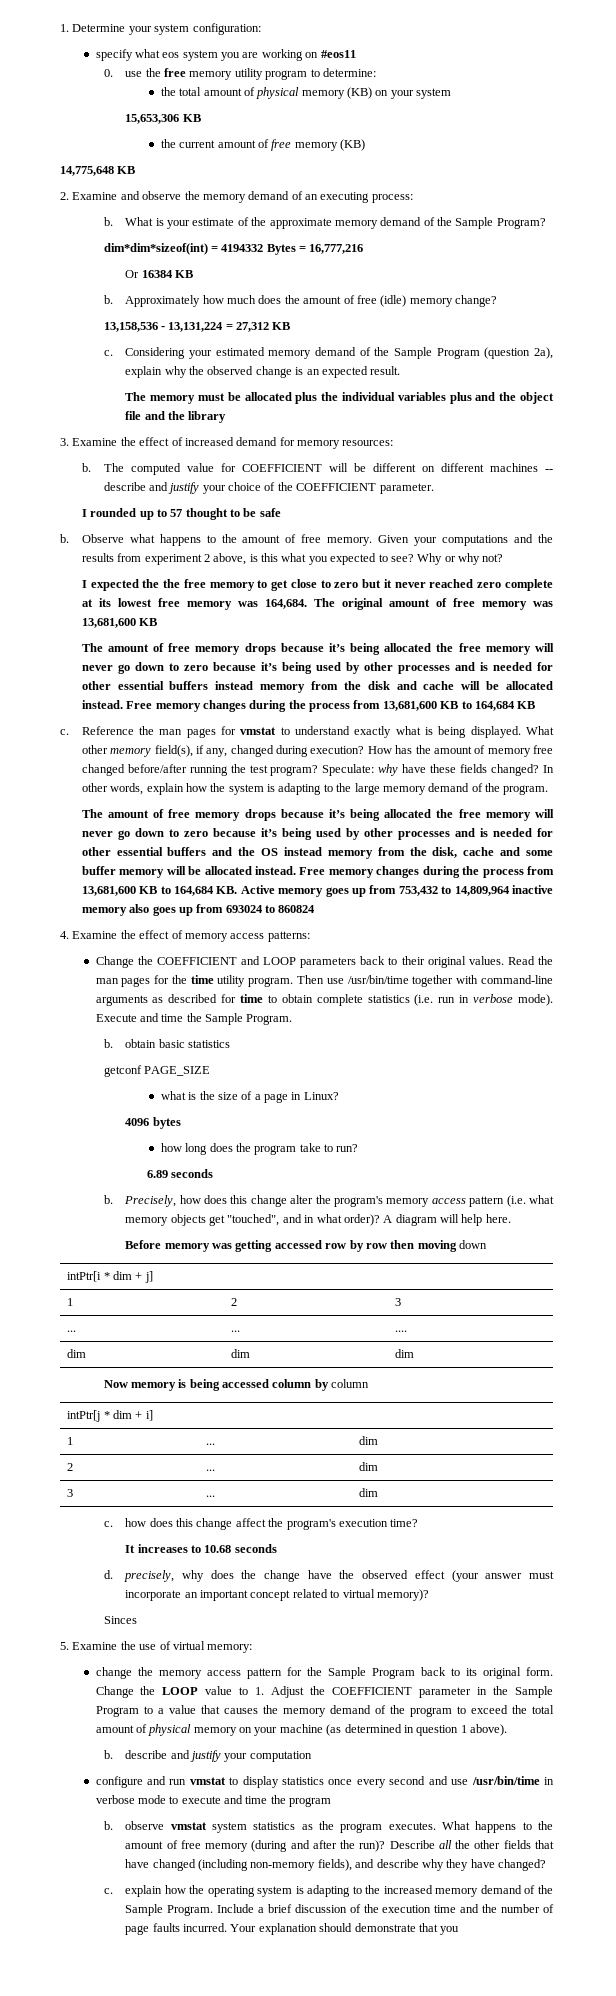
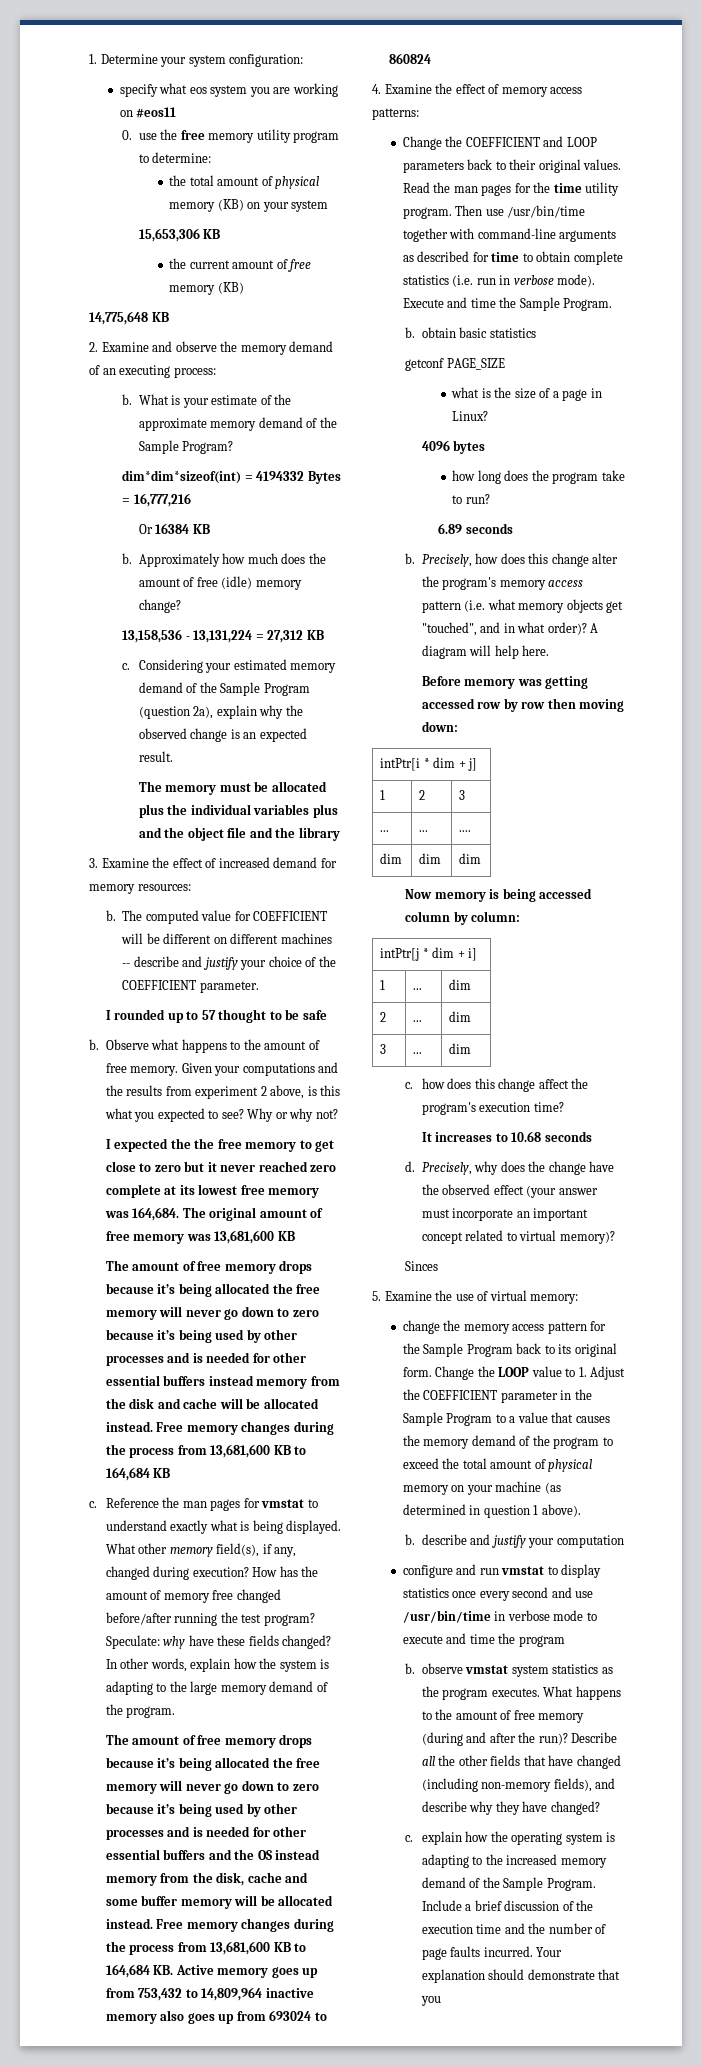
[458,1240,487,1249] down -> [421,721,458,732] down:
[331,1379,370,1388] column -> [471,911,521,922] column:
[124,1570,175,1582] precisely, -> [421,1162,472,1175] Precisely,

